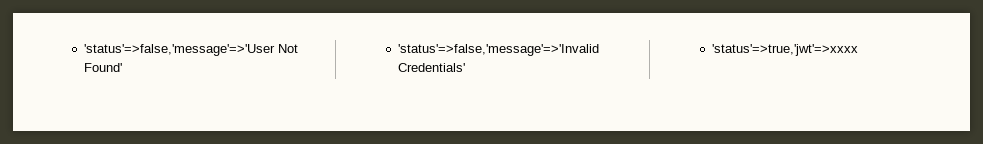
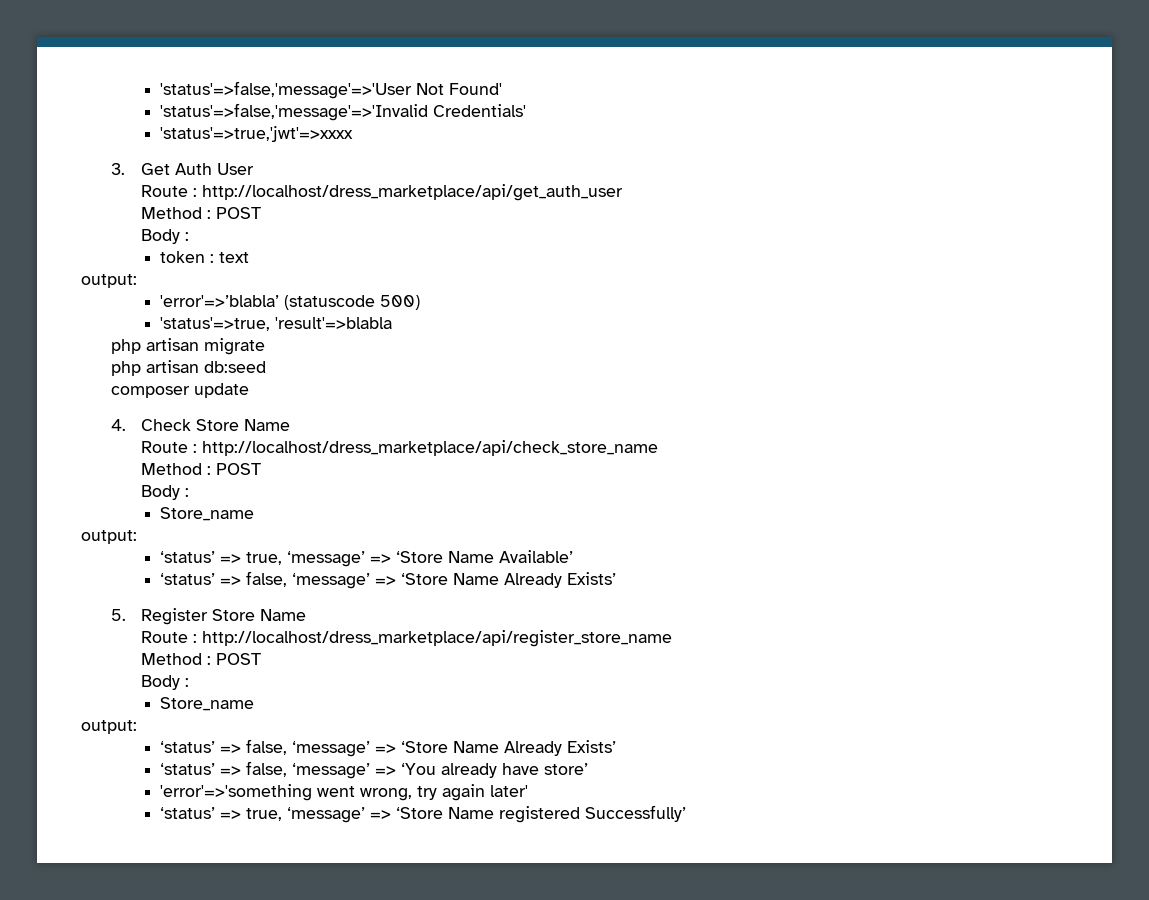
(858, 50) none -> [111,163,255,175] [141,184,624,201] [141,207,262,219] [141,229,190,244] [160,251,250,263] [81,274,137,288] [160,295,421,310] [160,317,393,331] [111,338,266,355] [111,360,267,376] [111,383,250,398] [111,419,291,431] [141,440,659,456] [141,463,262,475] [141,485,190,500] [160,507,255,521] [81,530,137,544] [160,550,574,567] [160,571,617,589] [111,608,307,625] [141,630,673,647] [141,653,262,665] [141,675,190,690] [160,697,255,711] [81,720,137,734] [160,739,617,757] [160,761,589,779] [160,784,529,801] [160,805,687,823] // 3. Get Auth User // Route : http://localhost/dress_marketplace/api/get_auth_user // Method : POST // Body : // token : text // output: // 'error'=>’blabla’ (statuscode 500) // 'status'=>true, 'result'=>blabla // php artisan migrate // php artisan db:seed // composer update // 4. Check Store Name // Route : http://localhost/dress_marketplace/api/check_store_name // Method : POST // Body : // Store_name // output: // ‘status’ => true, ‘message’ => ‘Store Name Available’ // ‘status’ => false, ‘message’ => ‘Store Name Already Exists’ // 5. Register Store Name // Route : http://localhost/dress_marketplace/api/register_store_name // Method : POST // Body : // Store_name // output: // ‘status’ => false, ‘message’ => ‘Store Name Already Exists’ // ‘status’ => false, ‘message’ => ‘You already have store’ // 'error'=>'something went wrong, try again later' // ‘status’ => true, ‘message’ => ‘Store Name registered Successfully’

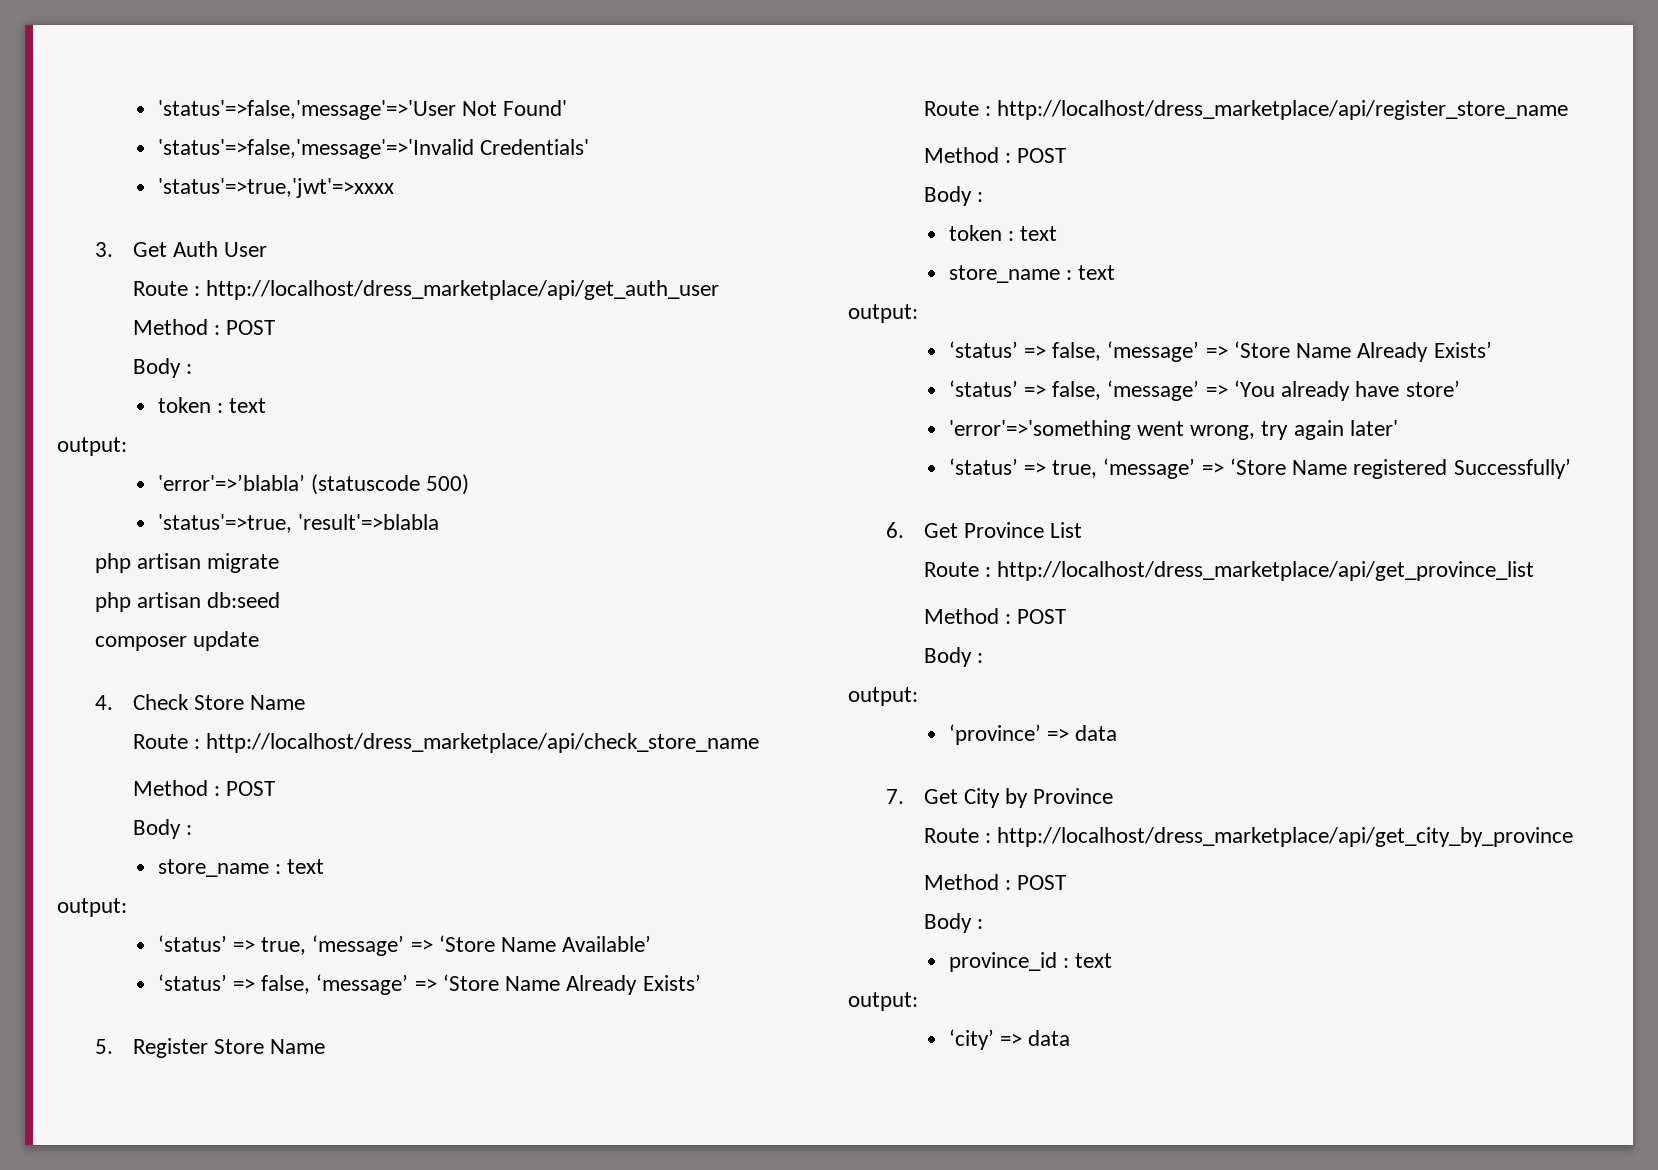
[160,507,255,521] Store_name -> [157,859,325,877] store_name : text
[160,697,255,711] Store_name -> [948,225,1058,241] [948,265,1116,283] token : text // store_name : text
(687, 813) none -> [885,522,1082,538] [923,561,1534,581] [923,608,1066,624] [923,647,983,667] [848,687,918,706] [948,724,1118,745] [885,788,1114,808] [923,827,1573,847] [923,874,1066,890] [923,913,983,933] [948,952,1113,972] [848,992,918,1011] [948,1029,1071,1050] // 6. Get Province List // Route : http://localhost/dress_marketplace/api/get_province_list // Method : POST // Body : // output: // ‘province’ => data // 7. Get City by Province // Route : http://localhost/dress_marketplace/api/get_city_by_province // Method : POST // Body : // province_id : text // output: // ‘city’ => data

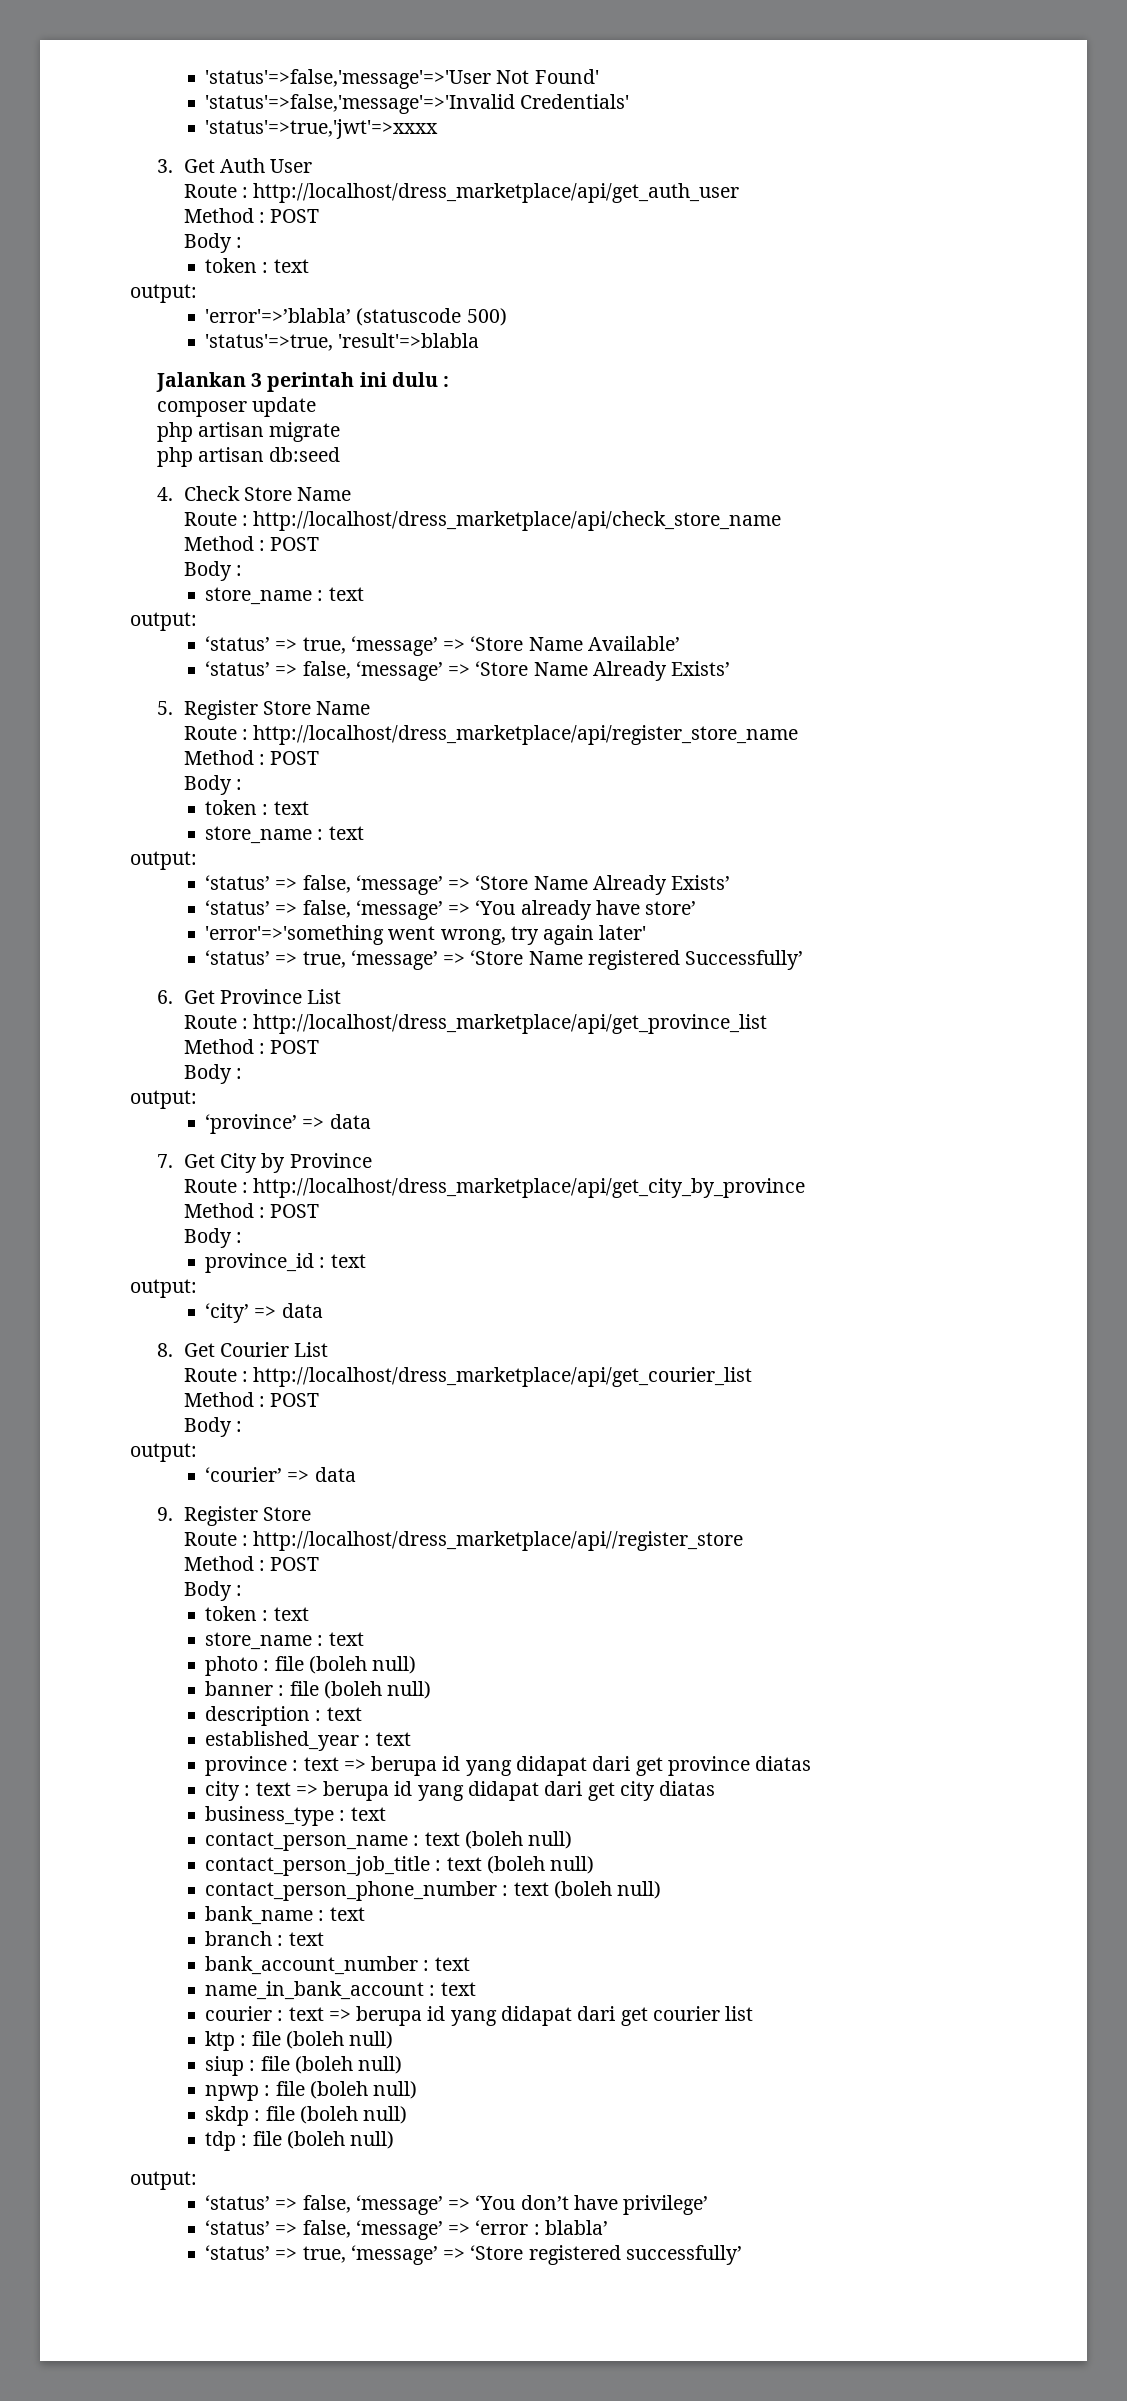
(440, 522) none -> [155,372,450,392] [156,397,317,417] // Jalankan 3 perintah ini dulu : // composer update
[94,631,259,651] // composer update -> (341, 454) none
(1071, 1038) none -> [156,1342,329,1357] [183,1367,753,1387] [183,1392,320,1407] [183,1417,242,1437] [130,1443,197,1462] [205,1467,356,1482] [156,1506,311,1526] [183,1531,744,1551] [183,1556,320,1571] [183,1581,242,1601] [205,1606,309,1621] [205,1632,364,1650] [205,1656,417,1676] [205,1681,432,1699] [205,1706,362,1726] [205,1731,411,1751] [205,1756,812,1776] [205,1781,716,1801] [205,1806,386,1826] [205,1831,573,1851] [205,1856,595,1876] [205,1881,662,1901] [205,1906,365,1925] [205,1931,324,1946] [205,1956,470,1975] [205,1981,476,2000] [205,2006,754,2026] [205,2031,394,2051] [205,2056,403,2076] [205,2081,418,2101] [205,2106,408,2126] [205,2131,395,2151] [130,2171,197,2190] [205,2195,709,2215] [205,2220,609,2240] [205,2245,743,2265] // 8. Get Courier List // Route : http://localhost/dress_marketplace/api/get_courier_list // Method : POST // Body : // output: // ‘courier’ => data // 9. Register Store // Route : http://localhost/dress_marketplace/api//register_store // Method : POST // Body : // token : text // store_name : text // photo : file (boleh null) // banner : file (boleh null) // description : text // established_year : text // province : text => berupa id yang didapat dari get province diatas // city : text => berupa id yang didapat dari get city diatas // business_type : text // contact_person_name : text (boleh null) // contact_person_job_title : text (boleh null) // contact_person_phone_number : text (boleh null) // bank_name : text // branch : text // bank_account_number : text // name_in_bank_account : text // courier : text => berupa id yang didapat dari get courier list // ktp : file (boleh null) // siup : file (boleh null) // npwp : file (boleh null) // skdp : file (boleh null) // tdp : file (boleh null) // output: // ‘status’ => false, ‘message’ => ‘You don’t have privilege’ // ‘status’ => false, ‘message’ => ‘error : blabla’ // ‘status’ => true, ‘message’ => ‘Store registered successfully’

